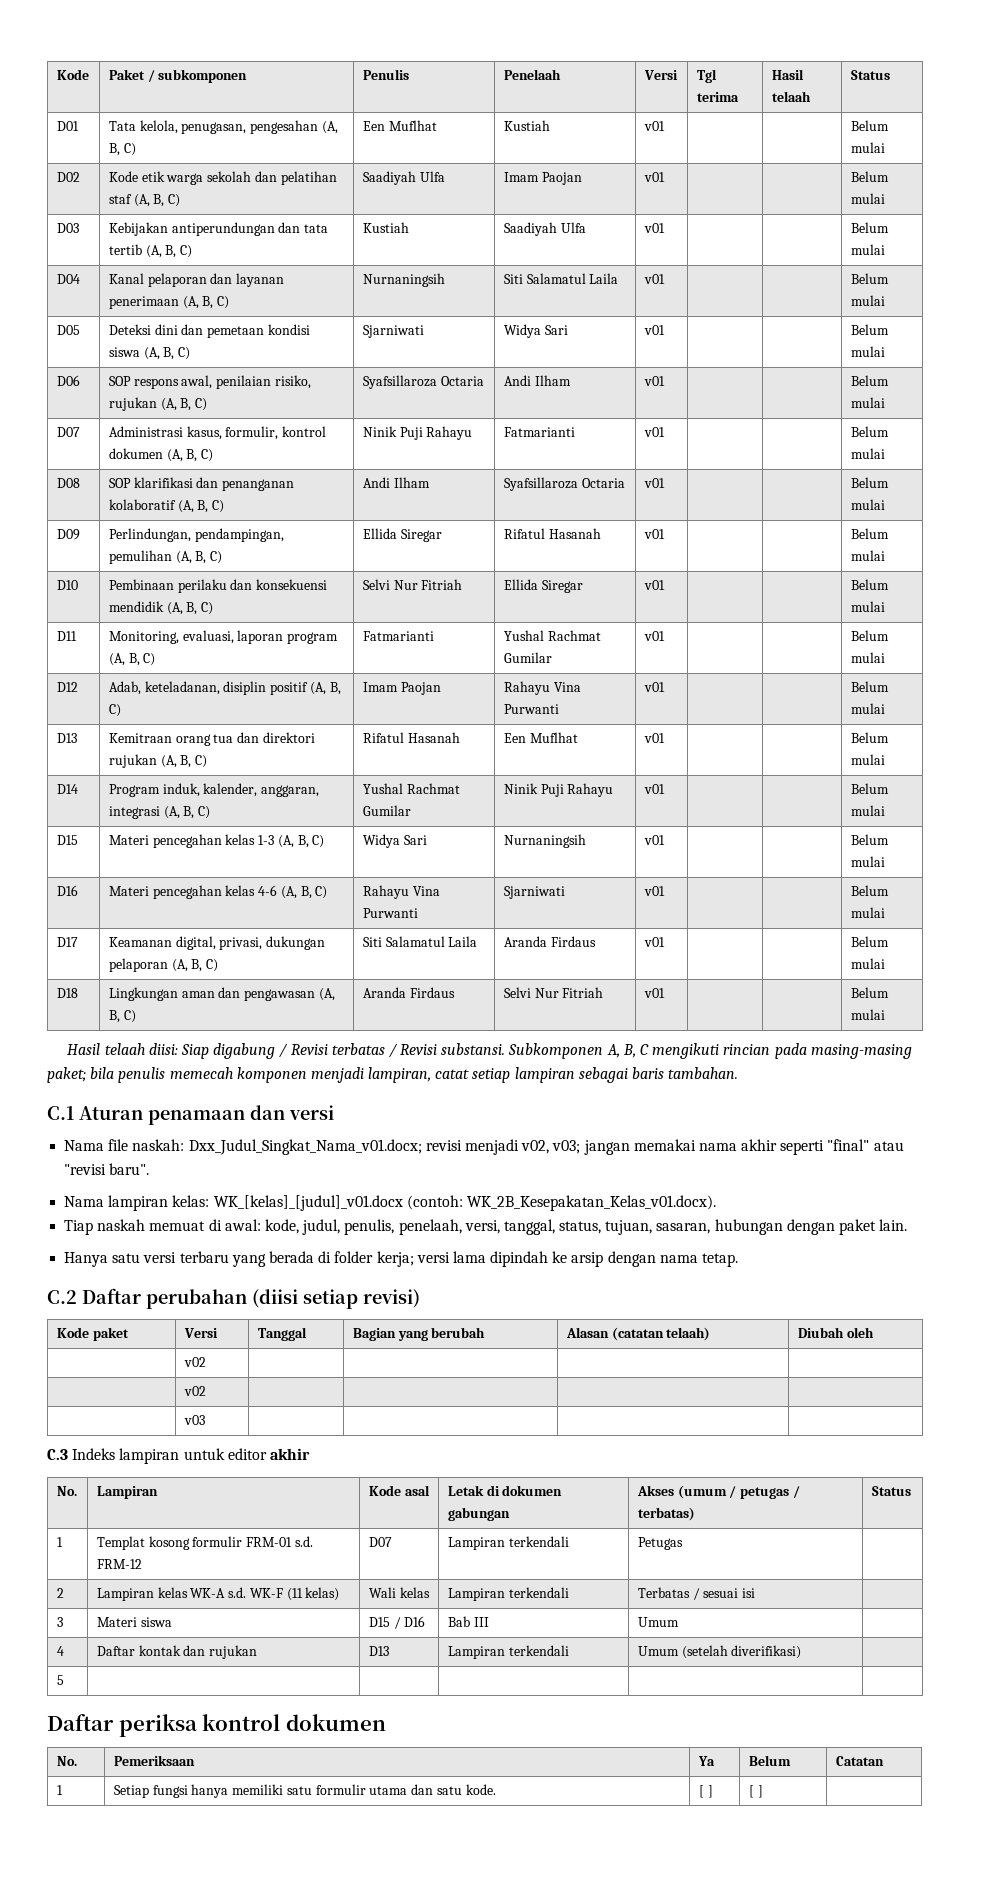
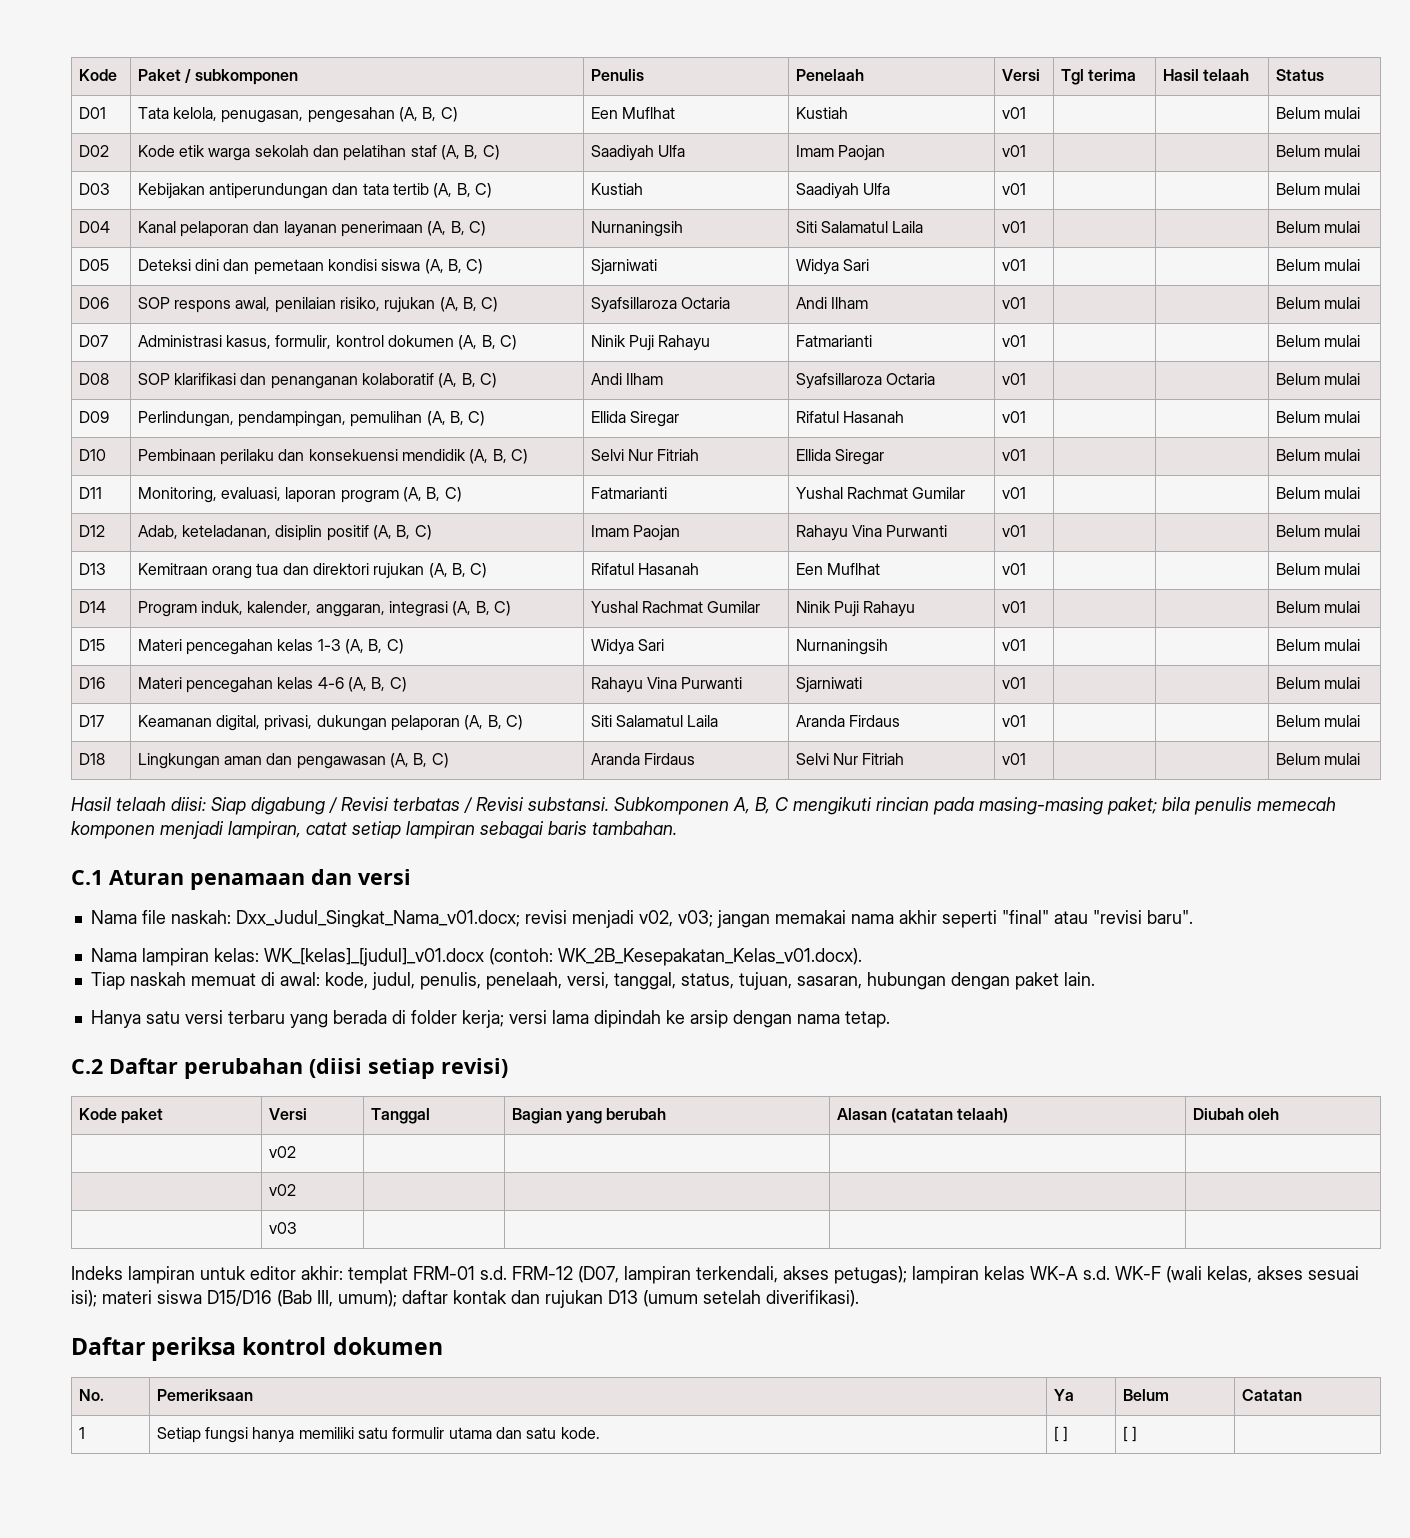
[47,1449,68,1460] C.3 -> (297, 1228) none
[269,1448,310,1460] [56,1486,77,1496] [96,1486,158,1499] [368,1485,430,1496] [447,1485,563,1496] [447,1507,510,1521] [636,1485,800,1499] [637,1507,695,1521] [871,1486,911,1496] [56,1537,63,1547] [96,1536,313,1550] [96,1559,142,1569] [368,1537,392,1547] [447,1536,569,1550] [637,1537,683,1550] [56,1588,64,1598] [96,1587,340,1601] [368,1587,430,1598] [447,1587,569,1601] [637,1587,756,1600] [56,1617,63,1627] [96,1617,172,1627] [368,1616,426,1629] [447,1616,489,1627] [637,1617,679,1627] [56,1646,64,1656] [96,1646,135,1656] akhir // No. | Lampiran | Kode asal | Letak di dokumen gabungan | Akses (umum / petugas / terbatas) | Status // 1 | Templat kosong formulir FRM-01 s.d. FRM-12 | D07 | Lampiran terkendali | Petugas | // 2 | Lampiran kelas WK-A s.d. WK-F (11 kelas) | Wali kelas | Lampiran terkendali | Terbatas / sesuai isi | // 3 | Materi siswa | D15 / D16 | Bab III | Umum | // 4 | Daftar -> [301,1266,1359,1284] [71,1290,448,1307] akhir: templat FRM-01 s.d. FRM-12 (D07, lampiran terkendali, akses petugas); lampiran kelas WK-A s.d. WK-F (wali kelas, akses sesuai isi); materi siswa D15/D16 (Bab III, umum); daftar
[368,1646,389,1656] [447,1645,569,1659] [637,1645,802,1659] [56,1675,64,1685] | D13 | Lampiran terkendali | Umum (setelah diverifikasi) | // 5 | | | | | -> [608,1290,859,1307] D13 (umum setelah diverifikasi).

